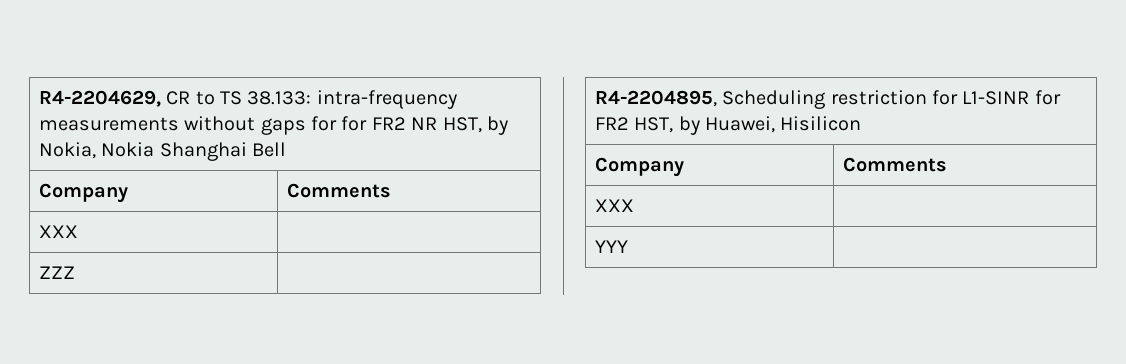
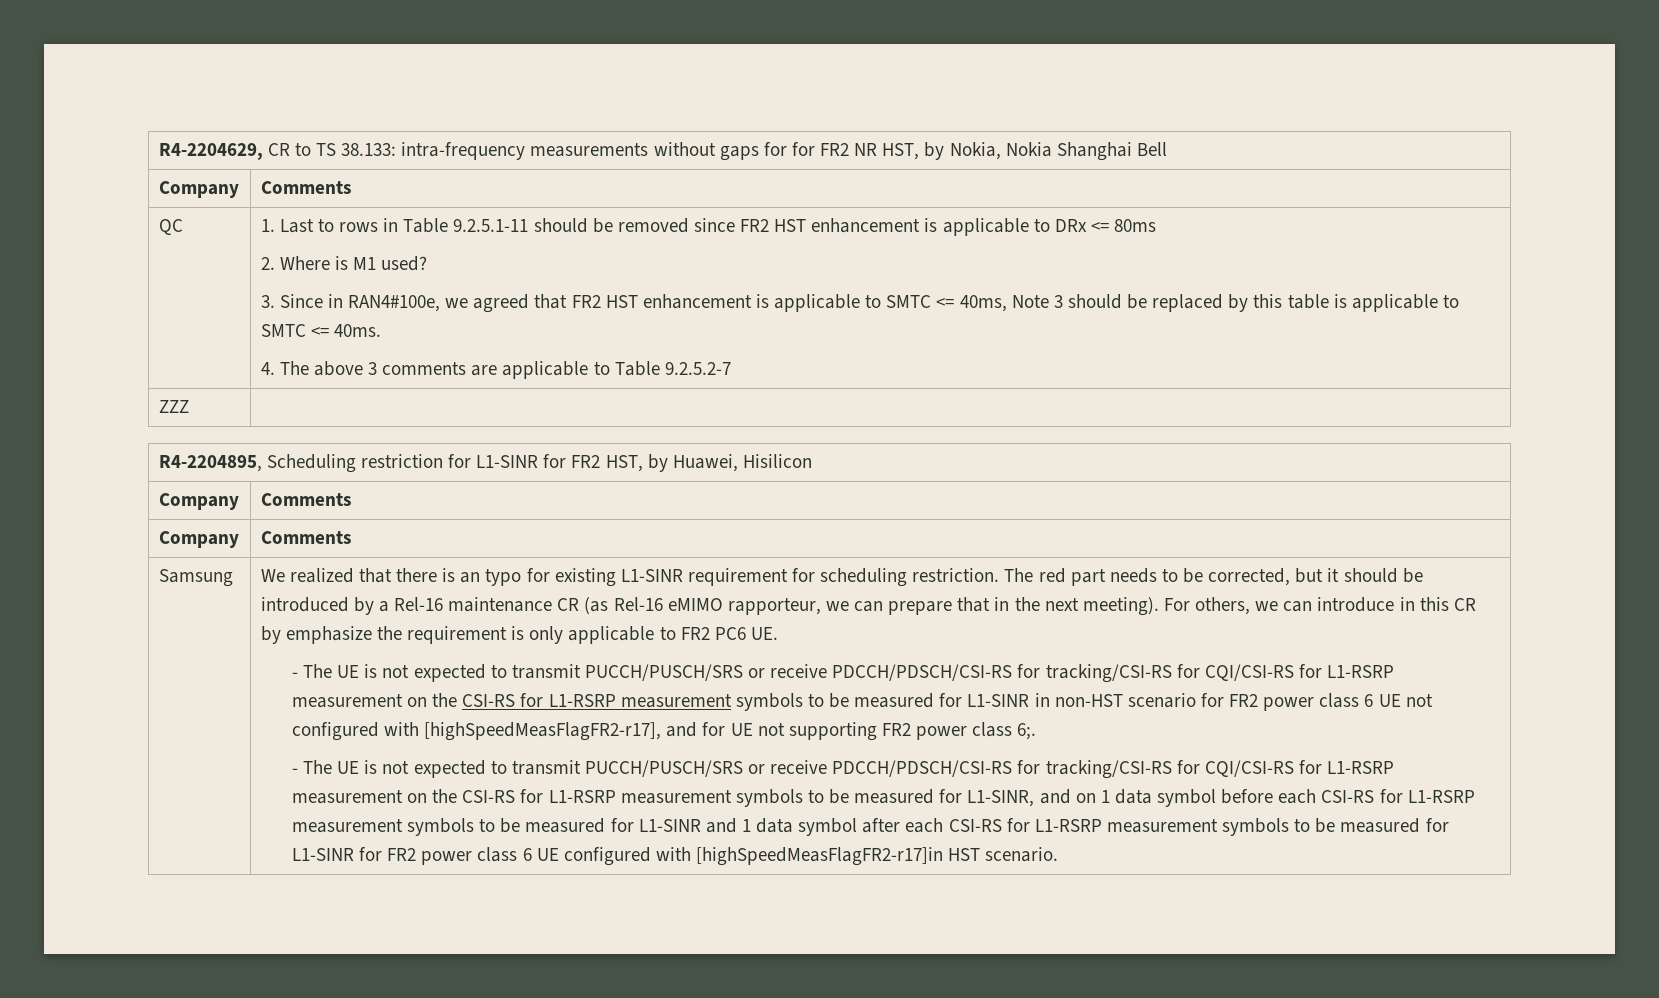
[38,225,78,238] XXX | -> [158,219,183,235] [260,218,1157,236] [260,256,428,271] [260,294,1460,313] [260,324,381,337] [260,361,731,379] QC | 1. Last to rows in Table 9.2.5.1-11 should be removed since FR2 HST enhancement is applicable to DRx <= 80ms // 2. Where is M1 used? // 3. Since in RAN4#100e, we agreed that FR2 HST enhancement is applicable to SMTC <= 40ms, Note 3 should be replaced by this table is applicable to SMTC <= 40ms. // 4. The above 3 comments are applicable to Table 9.2.5.2-7
[594,199,634,212] [594,240,628,253] XXX | // YYY | -> [158,531,239,548] [260,531,351,544] [158,569,233,587] [260,568,1423,587] [260,597,1476,616] [260,626,778,644] [291,664,1395,683] [291,693,1433,711] [291,722,1037,741] [291,760,1395,779] [291,789,1475,807] [291,818,1449,836] [291,847,1059,866] Company | Comments // Samsung | We realized that there is an typo for existing L1-SINR requirement for scheduling restriction. The red part needs to be corrected, but it should be introduced by a Rel-16 maintenance CR (as Rel-16 eMIMO rapporteur, we can prepare that in the next meeting). For others, we can introduce in this CR by emphasize the requirement is only applicable to FR2 PC6 UE. // - The UE is not expected to transmit PUCCH/PUSCH/SRS or receive PDCCH/PDSCH/CSI-RS for tracking/CSI-RS for CQI/CSI-RS for L1-RSRP measurement on the CSI-RS for L1-RSRP measurement symbols to be measured for L1-SINR in non-HST scenario for FR2 power class 6 UE not configured with [highSpeedMeasFlagFR2-r17], and for UE not supporting FR2 power class 6;. // - The UE is not expected to transmit PUCCH/PUSCH/SRS or receive PDCCH/PDSCH/CSI-RS for tracking/CSI-RS for CQI/CSI-RS for L1-RSRP measurement on the CSI-RS for L1-RSRP measurement symbols to be measured for L1-SINR, and on 1 data symbol before each CSI-RS for L1-RSRP measurement symbols to be measured for L1-SINR and 1 data symbol after each CSI-RS for L1-RSRP measurement symbols to be measured for L1-SINR for FR2 power class 6 UE configured with [highSpeedMeasFlagFR2-r17]in HST scenario.

